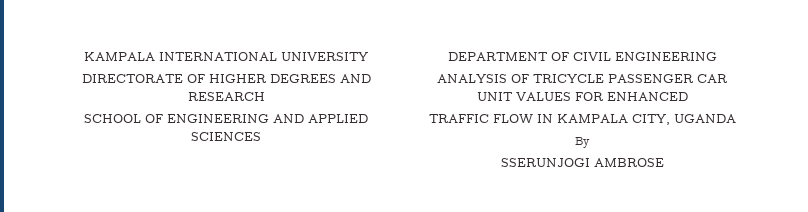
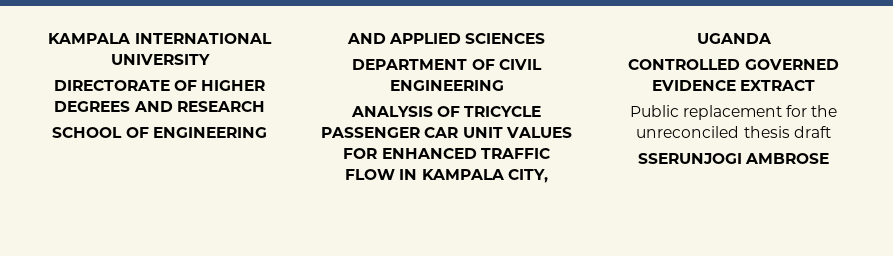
(688, 96) // -> (477, 153) none
[575,137,590,148] By -> [628,59,839,70] [651,80,816,91] [629,105,838,120] [636,126,831,138] CONTROLLED GOVERNED EVIDENCE EXTRACT // Public replacement for the unreconciled thesis draft

